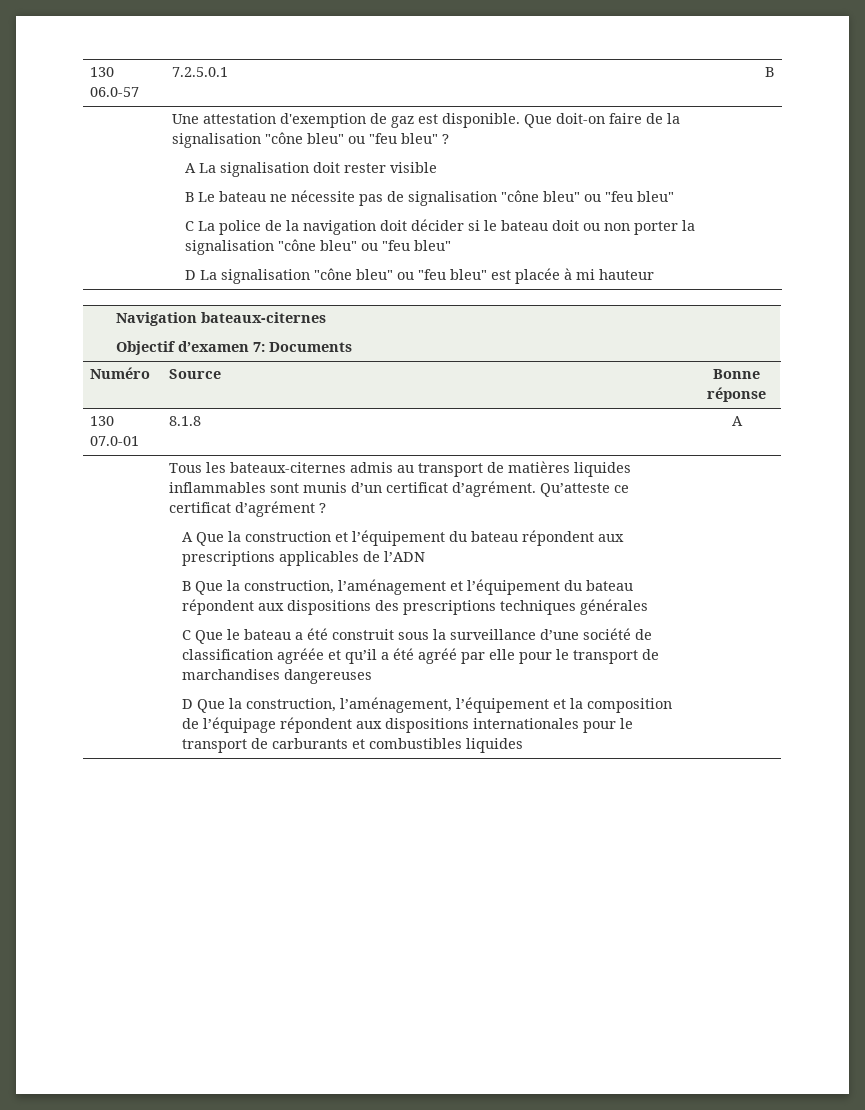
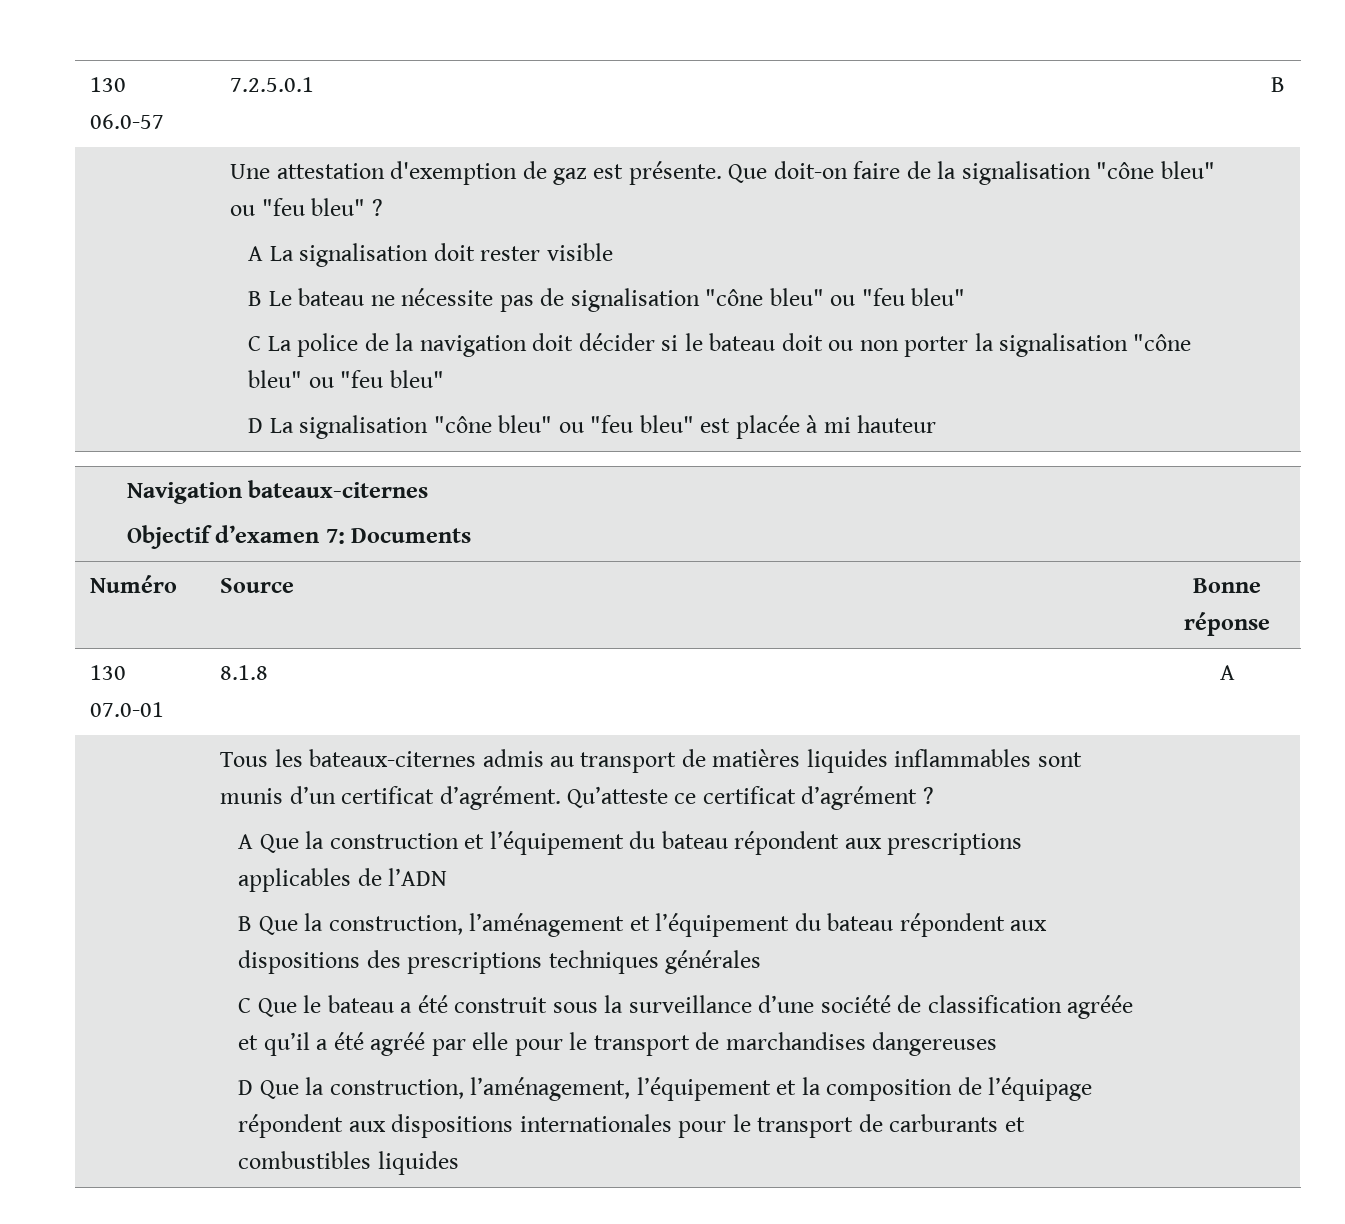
[441,113,520,128] disponible. -> [628,161,722,185] présente.

